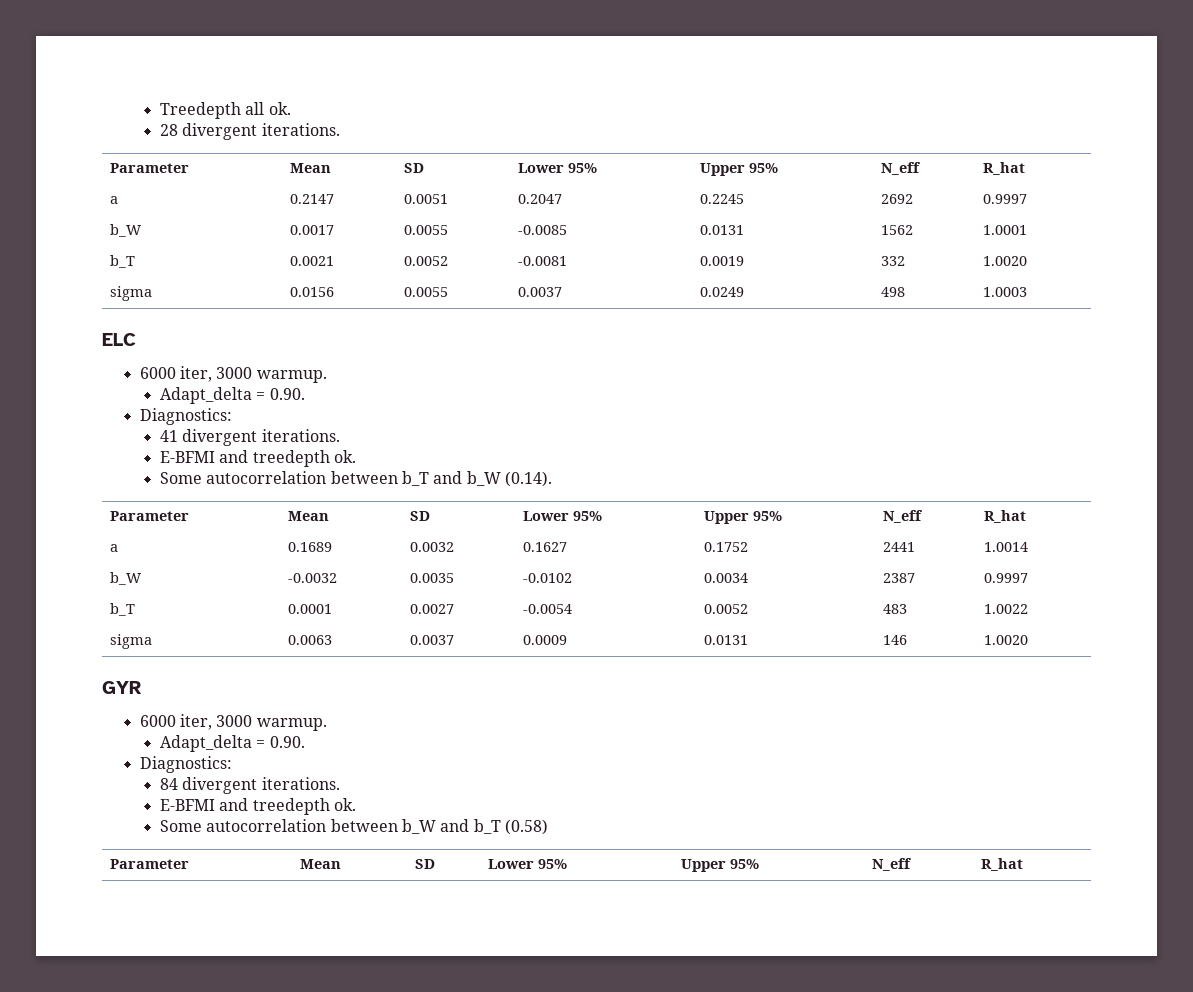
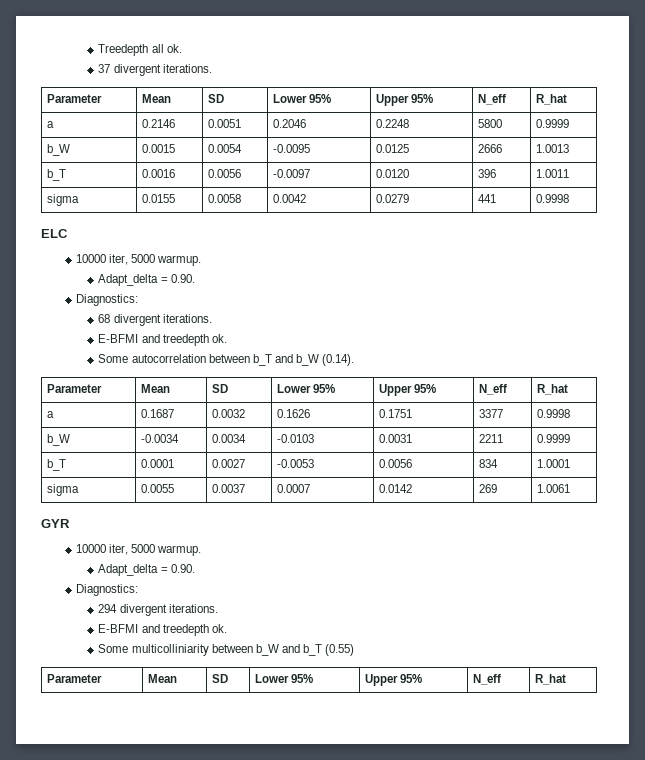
[159,124,178,136] 28 -> [98,64,111,73] 37
[289,194,334,204] 0.2147 -> [141,119,175,128] 0.2146
[517,194,562,204] [699,194,744,204] [880,194,913,204] [982,194,1027,204] [109,224,142,237] [289,225,334,235] [403,225,448,235] [517,225,567,235] [699,225,744,235] [880,225,913,235] [982,225,1027,235] [109,255,135,268] [289,256,334,266] [403,256,448,266] [517,256,567,266] [699,256,744,266] [880,256,905,266] [982,256,1027,266] [109,286,152,301] [289,287,334,297] [403,287,448,297] [517,287,562,297] [699,287,744,297] [880,287,905,297] [982,287,1027,297] [102,333,136,346] [139,366,327,383] [159,387,305,404] [139,408,232,425] [159,430,178,442] 0.2047 | 0.2245 | 2692 | 0.9997 // b_W | 0.0017 | 0.0055 | -0.0085 | 0.0131 | 1562 | 1.0001 // b_T | 0.0021 | 0.0052 | -0.0081 | 0.0019 | 332 | 1.0020 // sigma | 0.0156 | 0.0055 | 0.0037 | 0.0249 | 498 | 1.0003 // ELC // 6000 iter, 3000 warmup. // Adapt_delta = 0.90. // Diagnostics: // 41 -> [272,119,306,128] [375,119,409,128] [477,119,502,128] [535,119,569,128] [46,144,70,156] [141,144,175,153] [207,144,242,153] [272,144,310,153] [375,144,409,153] [477,144,502,153] [535,144,569,153] [46,169,66,181] [141,169,175,178] [207,169,241,178] [272,169,310,178] [375,169,409,178] [477,169,496,178] [535,169,569,178] [46,194,79,206] [141,194,175,203] [207,194,241,203] [272,194,306,203] [375,194,409,203] [477,194,496,203] [535,194,569,203] [41,229,68,238] [76,254,202,266] [98,274,195,286] [76,294,139,306] [98,314,111,323] 0.2046 | 0.2248 | 5800 | 0.9999 // b_W | 0.0015 | 0.0054 | -0.0095 | 0.0125 | 2666 | 1.0013 // b_T | 0.0016 | 0.0056 | -0.0097 | 0.0120 | 396 | 1.0011 // sigma | 0.0155 | 0.0058 | 0.0042 | 0.0279 | 441 | 0.9998 // ELC // 10000 iter, 5000 warmup. // Adapt_delta = 0.90. // Diagnostics: // 68
[287,542,332,552] 0.1689 -> [140,409,174,418] 0.1687
[522,542,567,552] [703,542,748,552] [882,542,915,552] [983,542,1028,552] [109,572,142,585] [287,573,337,583] [409,573,454,583] [522,573,572,583] [703,573,748,583] [882,573,915,583] [983,573,1028,583] 0.1627 | 0.1752 | 2441 | 1.0014 // b_W | -0.0032 | 0.0035 | -0.0102 | 0.0034 | 2387 | 0.9997 -> [276,409,310,418] [378,409,412,418] [478,409,503,418] [536,409,570,418] [46,434,70,446] [140,434,179,443] [211,434,246,443] [276,434,314,443] [378,434,412,443] [478,434,503,443] [536,434,570,443] 0.1626 | 0.1751 | 3377 | 0.9998 // b_W | -0.0034 | 0.0034 | -0.0103 | 0.0031 | 2211 | 0.9999
[522,604,572,614] [703,604,748,614] [882,604,907,614] [983,604,1028,614] [109,634,152,649] [287,635,332,645] [409,635,454,645] [522,635,567,645] [703,635,748,645] [882,635,907,645] [983,635,1028,645] [102,681,142,694] [139,714,327,731] [159,735,305,752] [139,756,232,773] [159,777,340,794] [159,798,356,815] [159,819,327,832] -0.0054 | 0.0052 | 483 | 1.0022 // sigma | 0.0063 | 0.0037 | 0.0009 | 0.0131 | 146 | 1.0020 // GYR // 6000 iter, 3000 warmup. // Adapt_delta = 0.90. // Diagnostics: // 84 divergent iterations. // E-BFMI and treedepth ok. // Some autocorrelation -> [276,459,314,468] [378,459,412,468] [478,459,498,468] [536,459,570,468] [46,484,79,496] [140,484,174,493] [211,484,245,493] [276,484,310,493] [378,484,412,493] [478,484,497,493] [536,484,570,493] [41,519,70,528] [76,544,202,556] [98,564,195,576] [76,584,139,596] [98,604,218,616] [98,624,227,636] [98,644,209,656] -0.0053 | 0.0056 | 834 | 1.0001 // sigma | 0.0055 | 0.0037 | 0.0007 | 0.0142 | 269 | 1.0061 // GYR // 10000 iter, 5000 warmup. // Adapt_delta = 0.90. // Diagnostics: // 294 divergent iterations. // E-BFMI and treedepth ok. // Some multicolliniarity
[504,819,548,835] (0.58) -> [325,644,355,656] (0.55)

